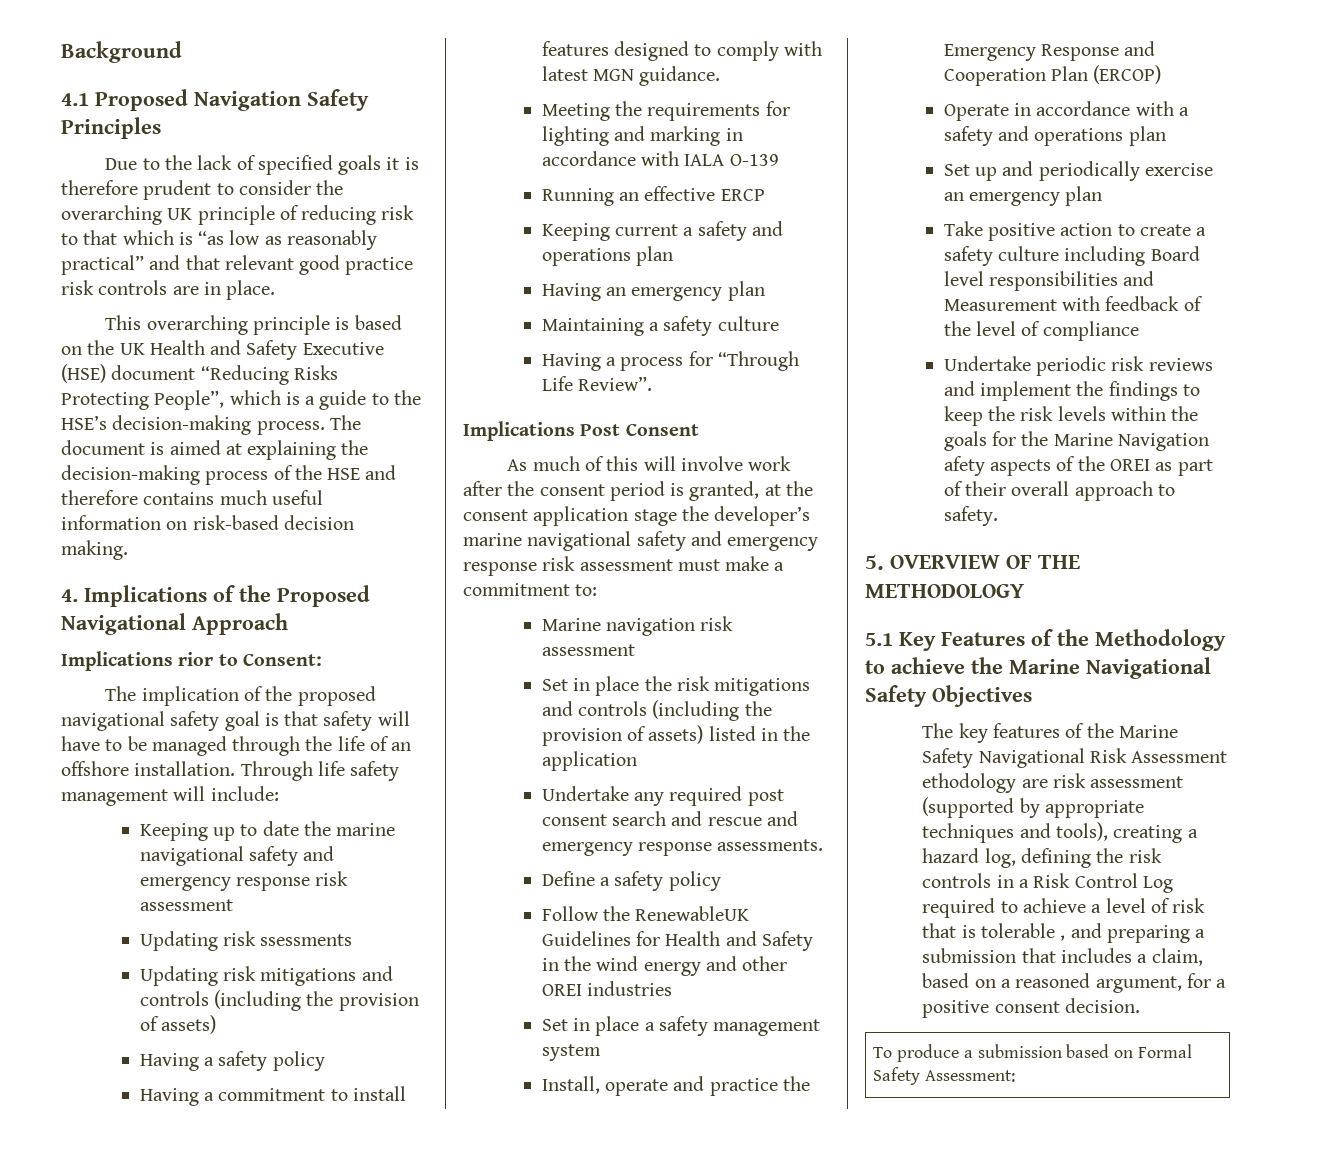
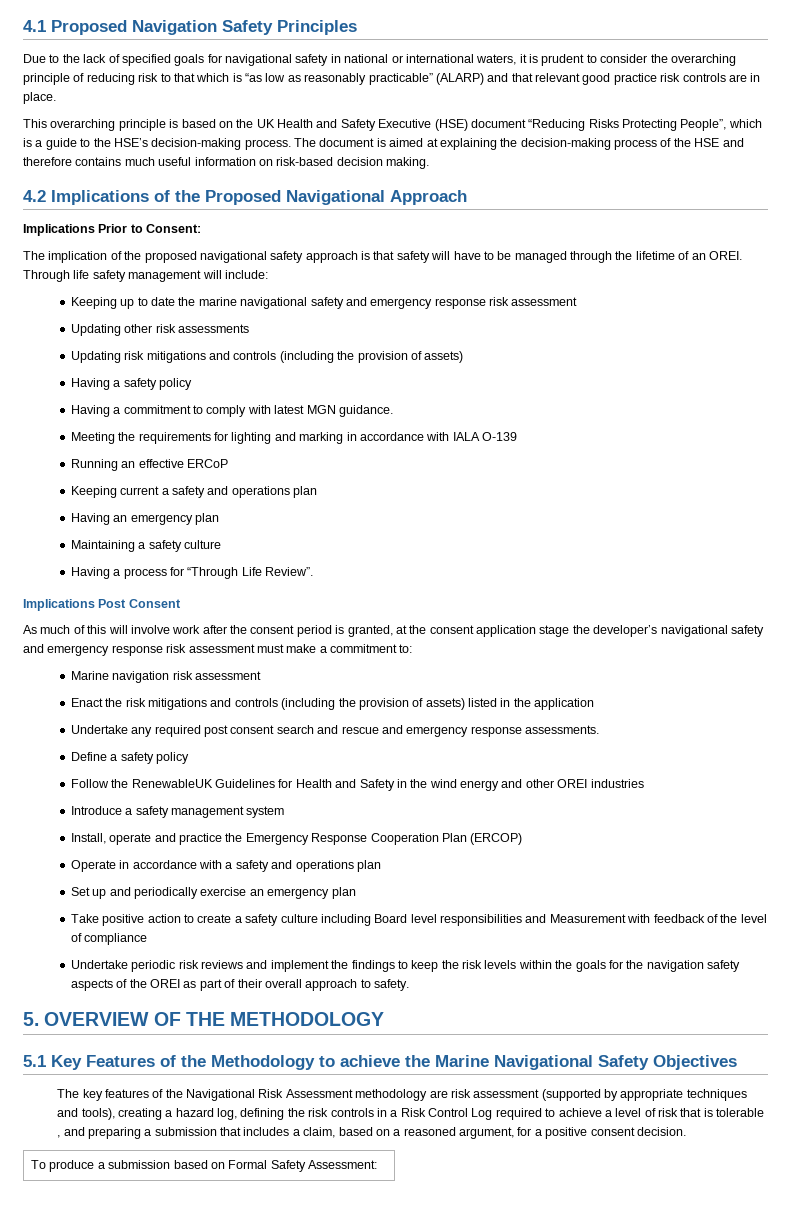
[61,41,182,63] Background // -> (23, 26) none
(382, 165) none -> [207,54,517,66] for navigational safety in national or international waters,
[61,180,138,195] therefore -> (538, 58) none
[167,208,193,220] UK -> (736, 60) none
[61,255,144,275] practical” -> [368,73,484,85] practicable” (ALARP)
[61,589,78,602] 4. -> [23,190,46,202] 4.2
[178,652,214,666] rior -> [98,224,128,233] Prior
[224,711,260,731] goal -> [305,251,358,263] approach
[337,736,365,751] life -> [635,251,675,260] lifetime
[61,761,236,776] offshore installation. -> [708,251,742,260] OREI.
[223,931,353,946] risk ssessments -> [124,324,250,333] other risk assessments
[353,1086,407,1101] [541,41,712,61] install features designed to -> (204, 409) none
[720,189,765,201] ERCP -> [187,459,229,468] ERCoP
[463,533,522,546] marine -> (658, 631) none
[541,676,640,696] Set in place -> [70,698,103,707] Enact
[541,1016,640,1036] Set in place -> [70,806,122,815] Introduce
[1124,41,1156,56] and -> (368, 839) none
[1053,433,1210,451] [943,456,985,476] Marine Navigation afety -> [646,960,741,972] navigation safety
[1118,725,1178,738] [922,748,974,768] Marine Safety -> (183, 1093) none
[922,773,1017,793] ethodology -> [355,1089,428,1101] methodology

